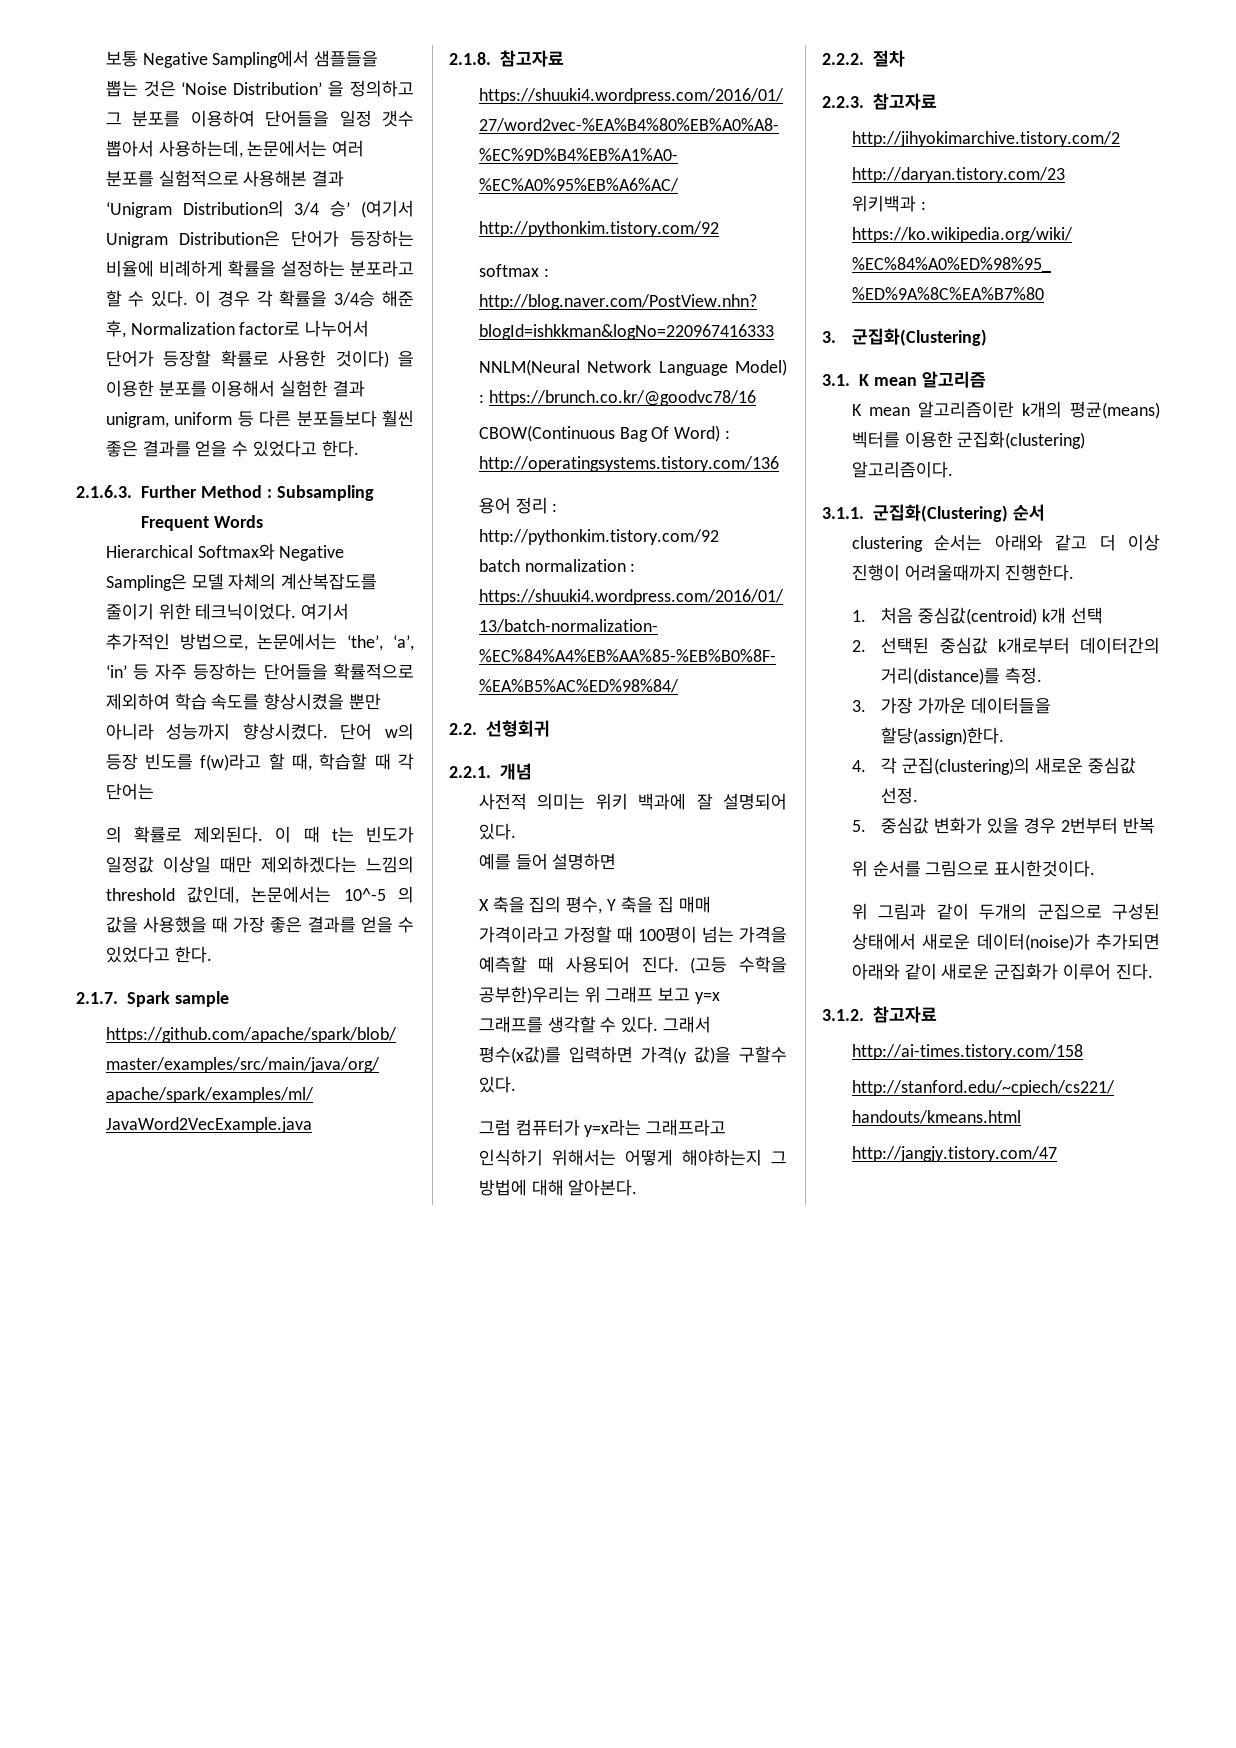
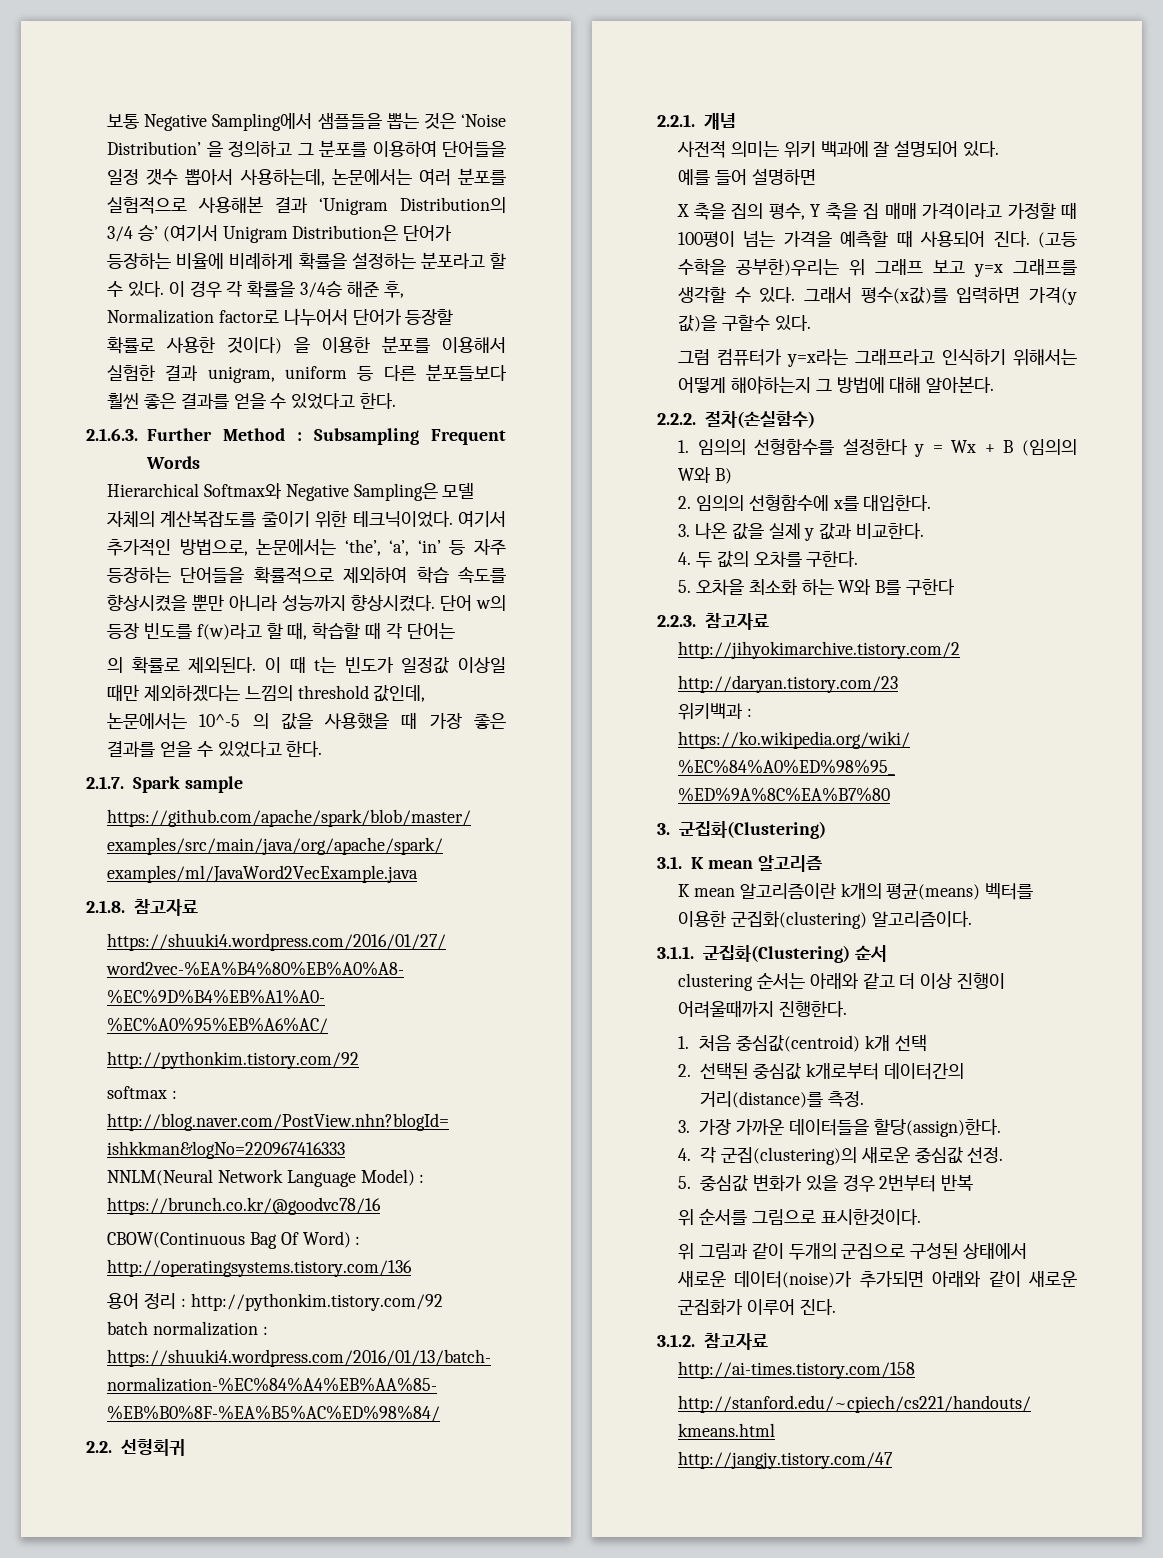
[873,50,905,67] 절차 -> [705,411,815,428] [678,438,1077,457] [678,467,732,484] [678,495,932,511] [678,522,925,541] [678,551,859,568] [678,578,956,596] 절차(손실함수) // 1. 임의의 선형함수를 설정한다 y = Wx + B (임의의 W와 B) // 2. 임의의 선형함수에 x를 대입한다. // 3. 나온 값을 실제 y 값과 비교한다. // 4. 두 값의 오차를 구한다. // 5. 오차을 최소화 하는 W와 B를 구한다

